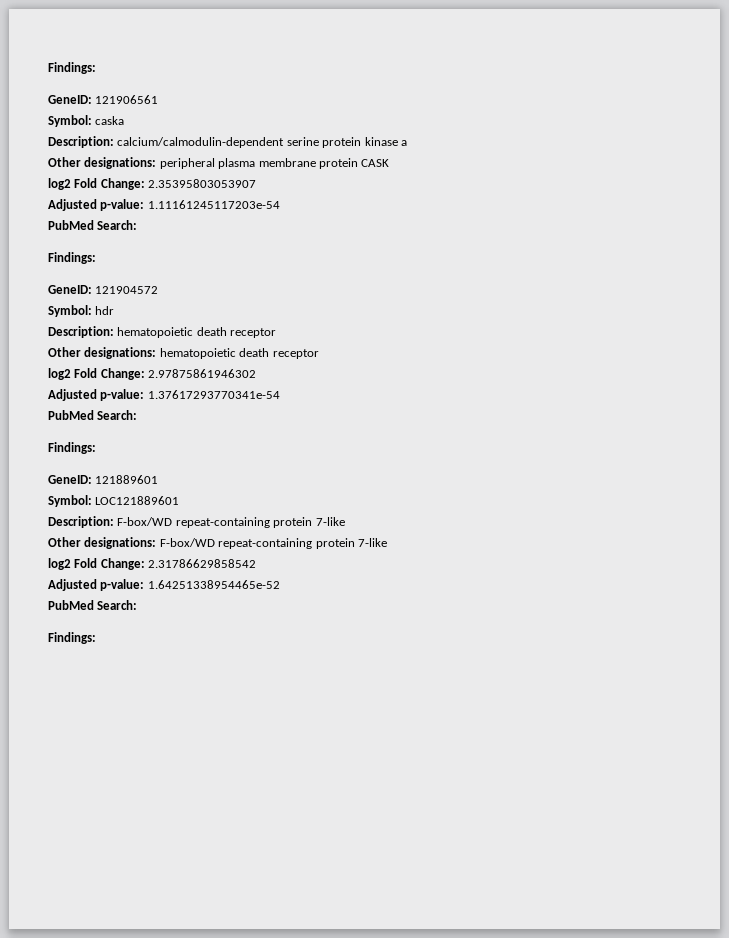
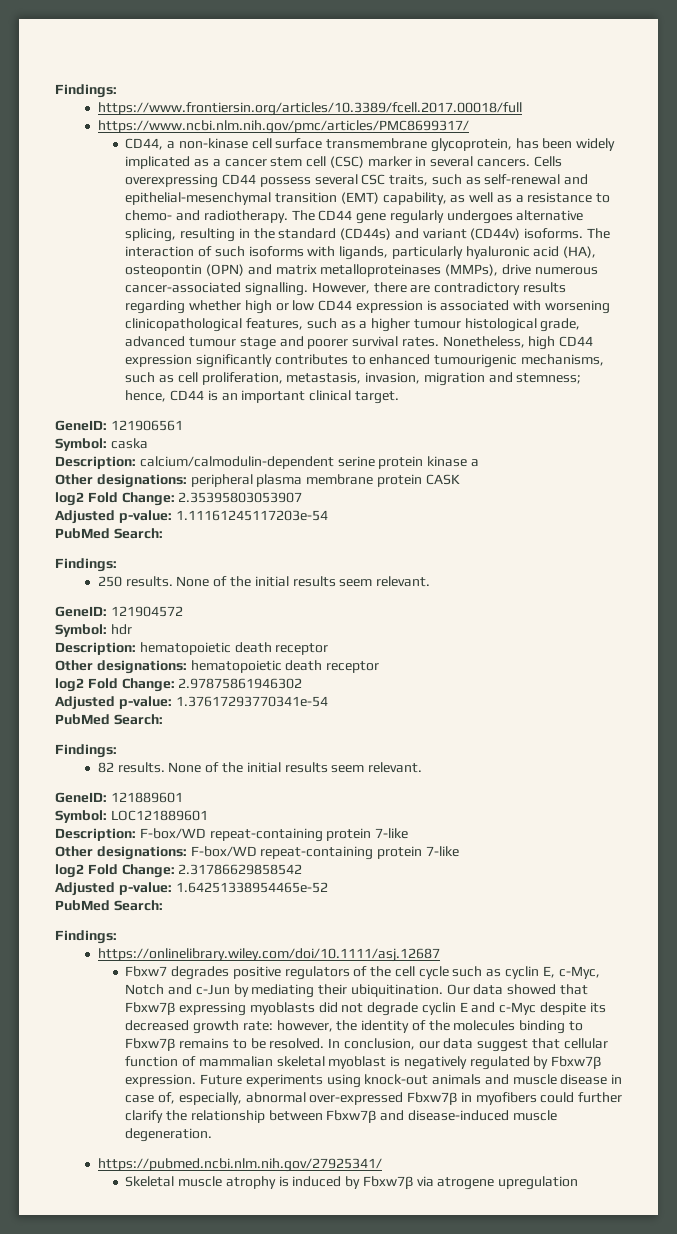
[48,62,96,74] Findings: -> [55,84,117,98] [97,102,522,116] [97,120,469,134] [125,138,616,152] [125,156,562,169] [125,174,589,188] [125,192,611,205] [125,210,584,224] [125,228,611,242] [125,246,597,260] [125,264,598,277] [125,282,566,296] [125,300,611,314] [125,318,581,332] [125,336,594,350] [125,354,604,368] [125,372,582,386] [125,390,399,404] Findings: // https://www.frontiersin.org/articles/10.3389/fcell.2017.00018/full // https://www.ncbi.nlm.nih.gov/pmc/articles/PMC8699317/ // CD44, a non-kinase cell surface transmembrane glycoprotein, has been widely implicated as a cancer stem cell (CSC) marker in several cancers. Cells overexpressing CD44 possess several CSC traits, such as self-renewal and epithelial-mesenchymal transition (EMT) capability, as well as a resistance to chemo- and radiotherapy. The CD44 gene regularly undergoes alternative splicing, resulting in the standard (CD44s) and variant (CD44v) isoforms. The interaction of such isoforms with ligands, particularly hyaluronic acid (HA), osteopontin (OPN) and matrix metalloproteinases (MMPs), drive numerous cancer-associated signalling. However, there are contradictory results regarding whether high or low CD44 expression is associated with worsening clinicopathological features, such as a higher tumour histological grade, advanced tumour stage and poorer survival rates. Nonetheless, high CD44 expression significantly contributes to enhanced tumourigenic mechanisms, such as cell proliferation, metastasis, invasion, migration and stemness; hence, CD44 is an important clinical target.
(96, 258) none -> [97,576,431,587] // 250 results. None of the initial results seem relevant.
(96, 448) none -> [97,762,423,773] // 82 results. None of the initial results seem relevant.
(96, 638) none -> [97,948,440,962] [125,966,600,980] [125,984,589,998] [125,1002,606,1016] [125,1020,584,1034] [125,1038,608,1052] [125,1056,602,1070] [125,1074,623,1088] [125,1092,623,1105] [125,1110,557,1123] [125,1128,213,1142] [97,1158,382,1172] [125,1176,579,1190] // https://onlinelibrary.wiley.com/doi/10.1111/asj.12687 // Fbxw7 degrades positive regulators of the cell cycle such as cyclin E, c-Myc, Notch and c-Jun by mediating their ubiquitination. Our data showed that Fbxw7β expressing myoblasts did not degrade cyclin E and c-Myc despite its decreased growth rate: however, the identity of the molecules binding to Fbxw7β remains to be resolved. In conclusion, our data suggest that cellular function of mammalian skeletal myoblast is negatively regulated by Fbxw7β expression. Future experiments using knock-out animals and muscle disease in case of, especially, abnormal over-expressed Fbxw7β in myofibers could further clarify the relationship between Fbxw7β and disease-induced muscle degeneration. // https://pubmed.ncbi.nlm.nih.gov/27925341/ // Skeletal muscle atrophy is induced by Fbxw7β via atrogene upregulation

